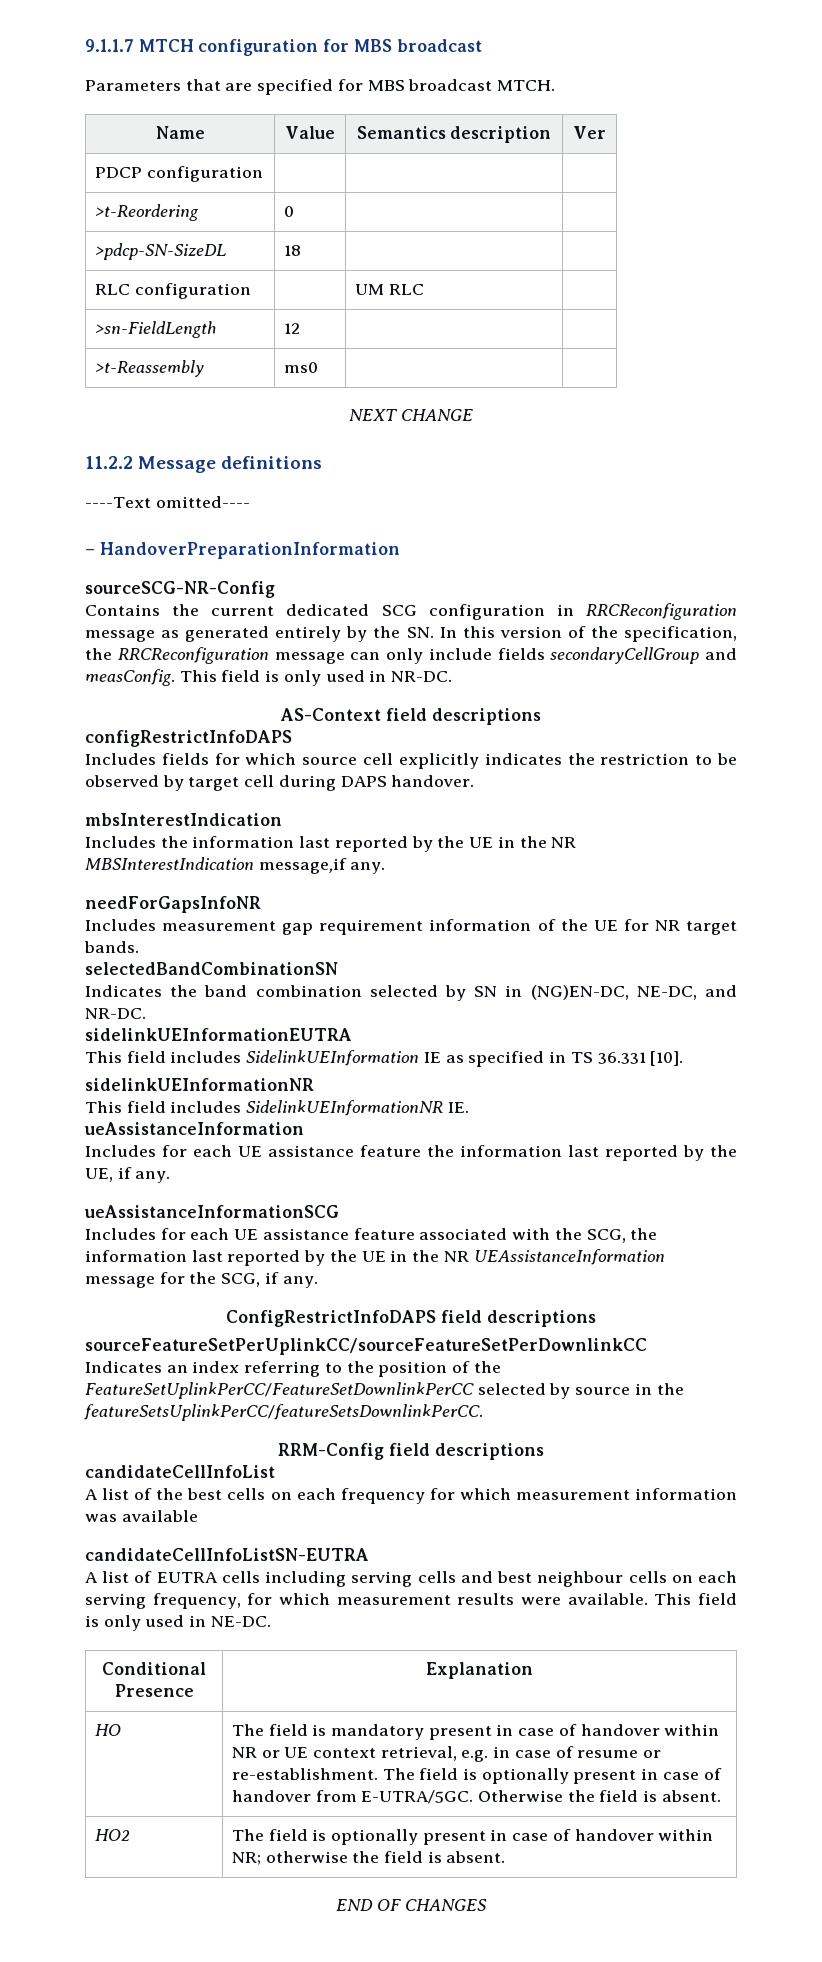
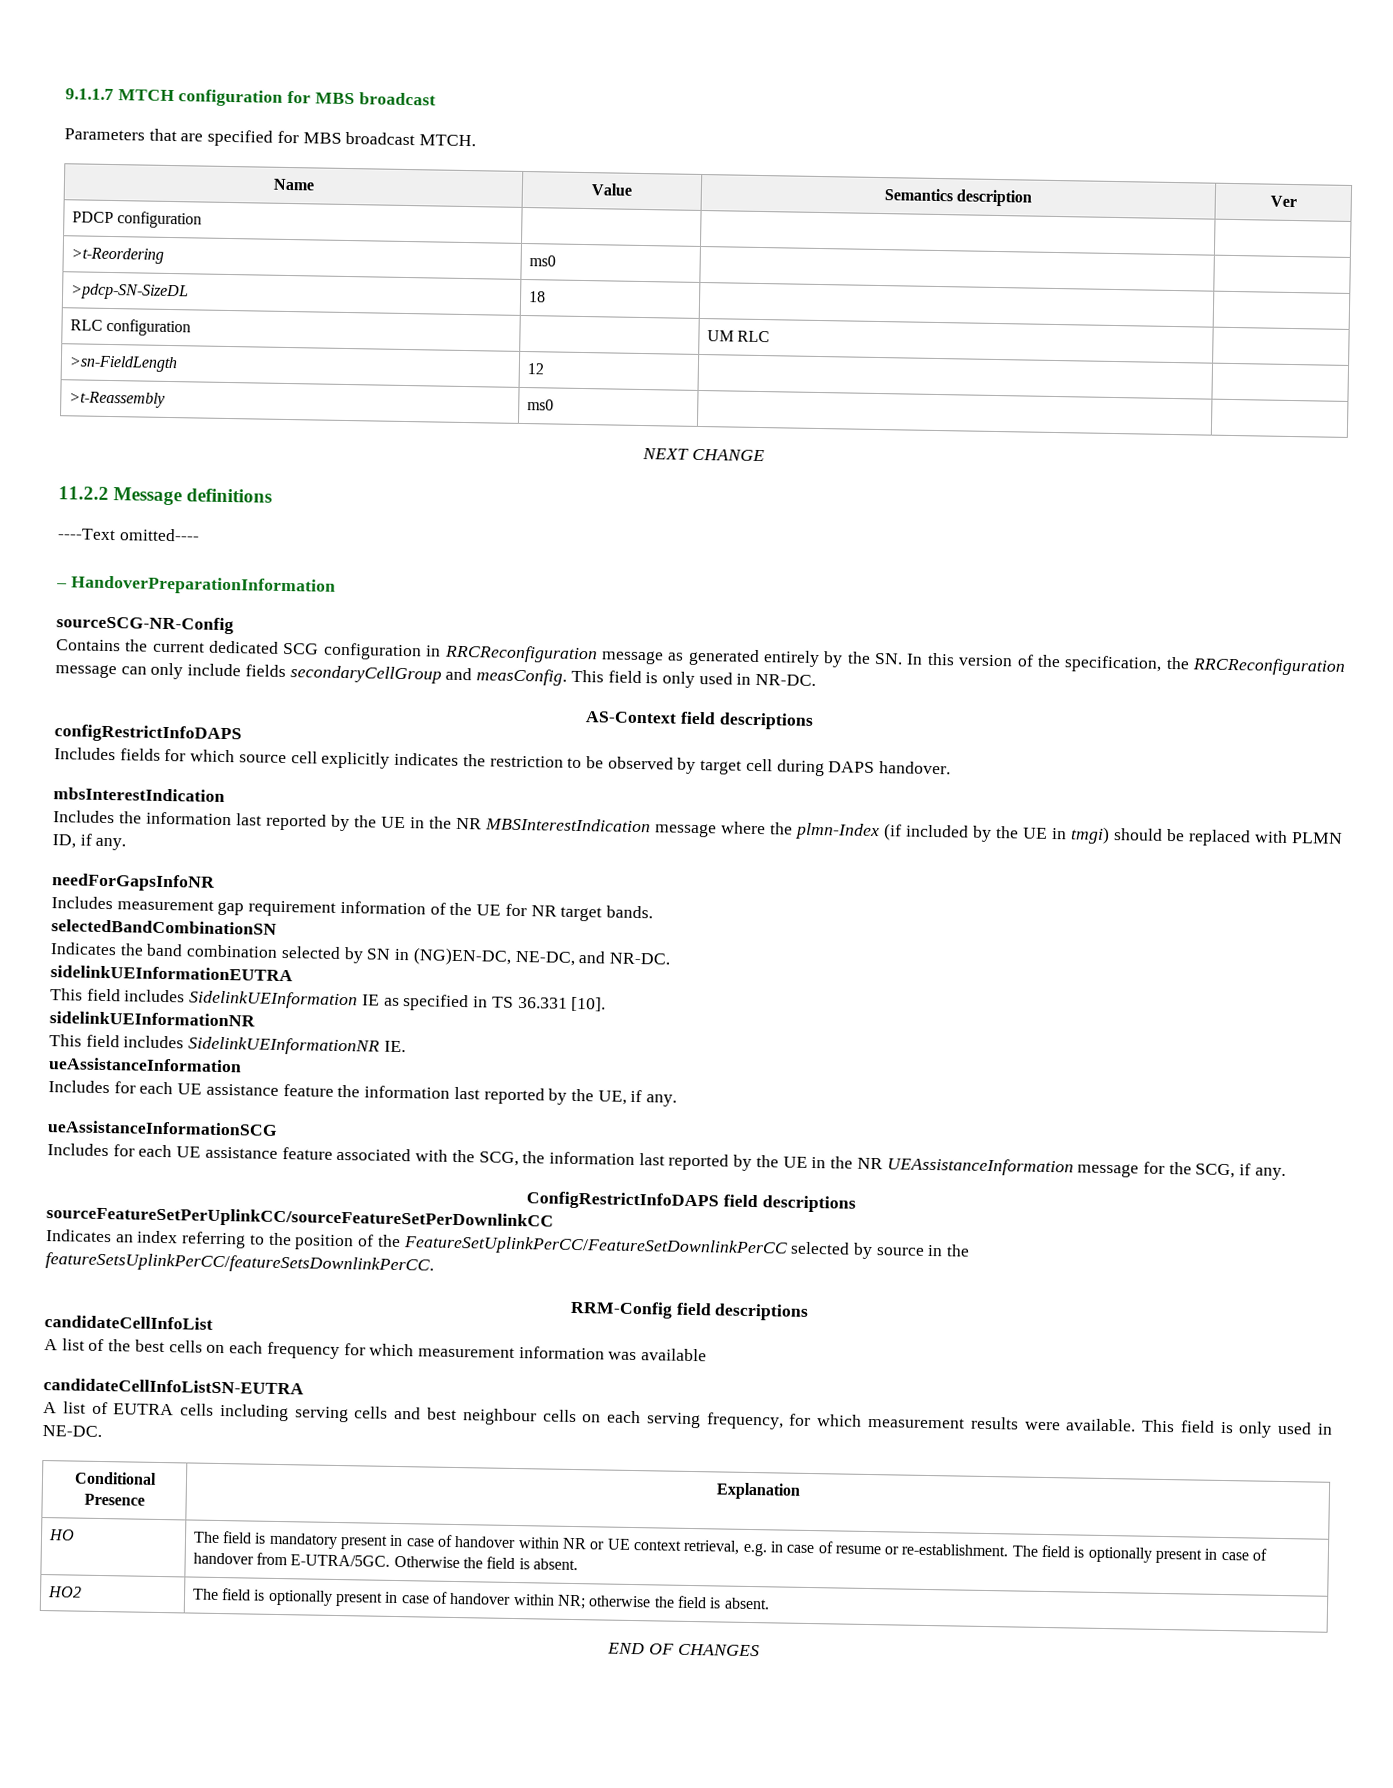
[283,206,294,217] 0 -> [528,255,556,267] ms0
[258,858,347,874] message,if -> [654,821,1343,847] [52,833,92,849] message where the plmn-Index (if included by the UE in tmgi) should be replaced with PLMN ID, if

